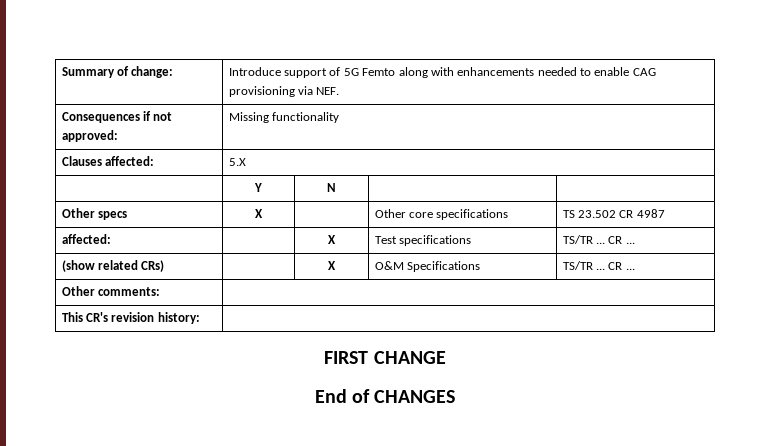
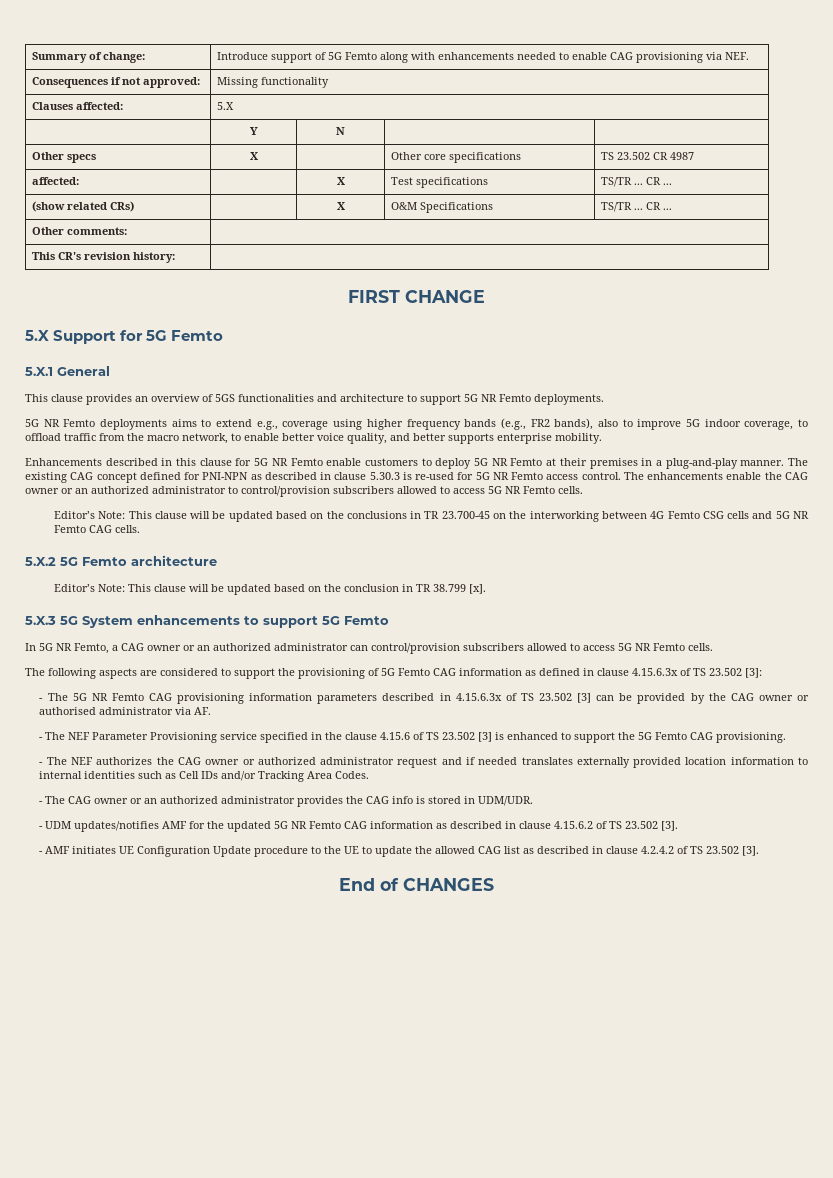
(446, 357) none -> [25,330,224,344] [25,366,110,376] [25,394,604,405] [25,418,808,430] [25,433,602,444] [25,458,808,469] [25,472,808,483] [25,486,583,497] [53,511,809,522] [53,525,140,533] [25,555,217,566] [53,584,486,595] [25,615,389,628] [25,643,713,654] [25,668,762,679] [39,693,810,704] [39,707,212,715] [39,732,787,743] [39,757,809,768] [39,771,370,782] [39,796,534,807] [39,821,679,832] [39,846,760,857] // 5.X Support for 5G Femto // 5.X.1 General // This clause provides an overview of 5GS functionalities and architecture to support 5G NR Femto deployments. // 5G NR Femto deployments aims to extend e.g., coverage using higher frequency bands (e.g., FR2 bands), also to improve 5G indoor coverage, to offload traffic from the macro network, to enable better voice quality, and better supports enterprise mobility. // Enhancements described in this clause for 5G NR Femto enable customers to deploy 5G NR Femto at their premises in a plug-and-play manner. The existing CAG concept defined for PNI-NPN as described in clause 5.30.3 is re-used for 5G NR Femto access control. The enhancements enable the CAG owner or an authorized administrator to control/provision subscribers allowed to access 5G NR Femto cells. // Editor’s Note: This clause will be updated based on the conclusions in TR 23.700-45 on the interworking between 4G Femto CSG cells and 5G NR Femto CAG cells. // 5.X.2 5G Femto architecture // Editor’s Note: This clause will be updated based on the conclusion in TR 38.799 [x]. // 5.X.3 5G System enhancements to support 5G Femto // In 5G NR Femto, a CAG owner or an authorized administrator can control/provision subscribers allowed to access 5G NR Femto cells. // The following aspects are considered to support the provisioning of 5G Femto CAG information as defined in clause 4.15.6.3x of TS 23.502 [3]: // - The 5G NR Femto CAG provisioning information parameters described in 4.15.6.3x of TS 23.502 [3] can be provided by the CAG owner or authorised administrator via AF. // - The NEF Parameter Provisioning service specified in the clause 4.15.6 of TS 23.502 [3] is enhanced to support the 5G Femto CAG provisioning. // - The NEF authorizes the CAG owner or authorized administrator request and if needed translates externally provided location information to internal identities such as Cell IDs and/or Tracking Area Codes. // - The CAG owner or an authorized administrator provides the CAG info is stored in UDM/UDR. // - UDM updates/notifies AMF for the updated 5G NR Femto CAG information as described in clause 4.15.6.2 of TS 23.502 [3]. // - AMF initiates UE Configuration Update procedure to the UE to update the allowed CAG list as described in clause 4.2.4.2 of TS 23.502 [3].

